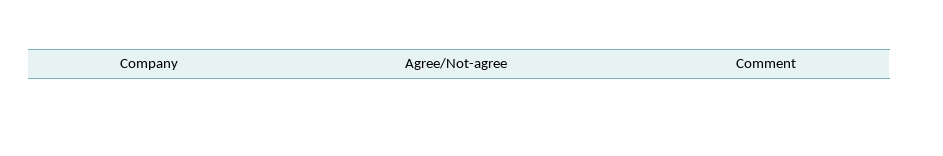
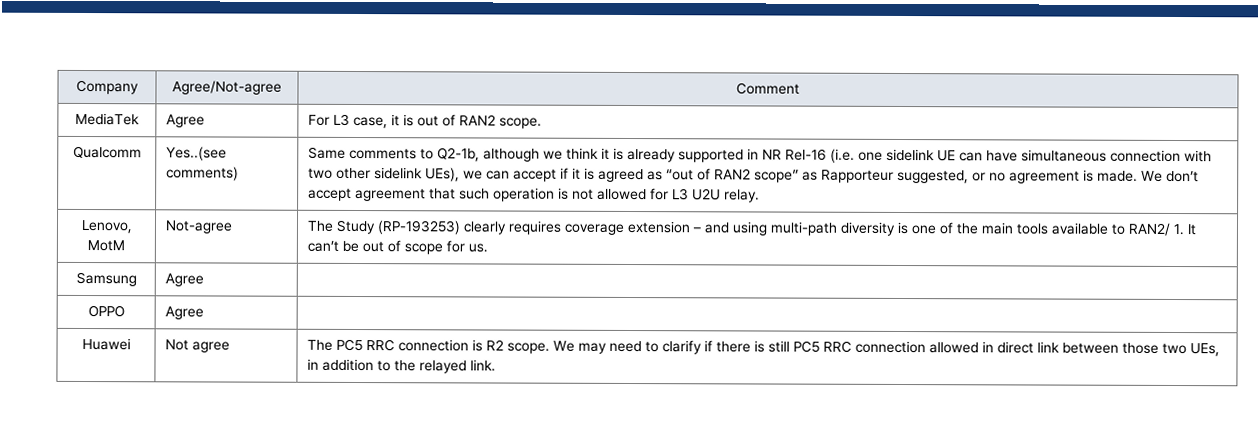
(796, 63) none -> [75,112,140,126] [165,114,205,128] [307,113,542,129] [72,145,142,159] [165,146,227,161] [165,166,239,181] [307,146,1212,163] [307,167,1199,184] [307,187,760,203] [80,219,133,234] [87,240,125,252] [164,220,233,234] [306,219,1196,236] [306,240,488,255] [75,271,137,287] [164,273,204,287] [87,305,125,318] [164,306,204,320] [81,337,131,351] [164,339,230,353] [306,338,1220,357] [306,358,496,374] // MediaTek | Agree | For L3 case, it is out of RAN2 scope. // Qualcomm | Yes..(see comments) | Same comments to Q2-1b, although we think it is already supported in NR Rel-16 (i.e. one sidelink UE can have simultaneous connection with two other sidelink UEs), we can accept if it is agreed as “out of RAN2 scope” as Rapporteur suggested, or no agreement is made. We don’t accept agreement that such operation is not allowed for L3 U2U relay. // Lenovo, MotM | Not-agree | The Study (RP-193253) clearly requires coverage extension – and using multi-path diversity is one of the main tools available to RAN2/ 1. It can’t be out of scope for us. // Samsung | Agree | // OPPO | Agree | // Huawei | Not agree | The PC5 RRC connection is R2 scope. We may need to clarify if there is still PC5 RRC connection allowed in direct link between those two UEs, in addition to the relayed link.

